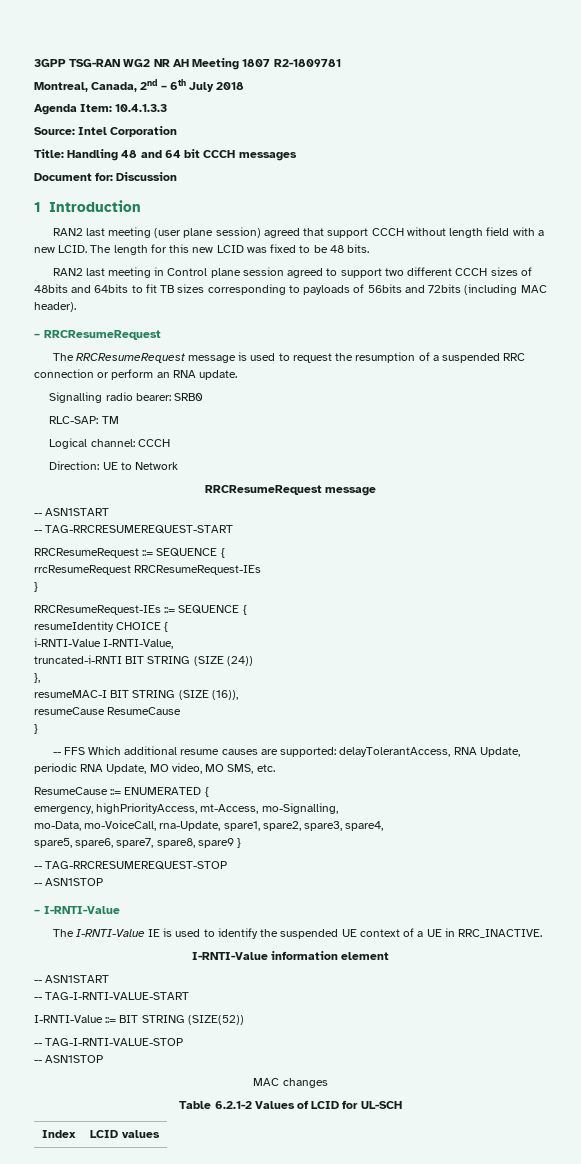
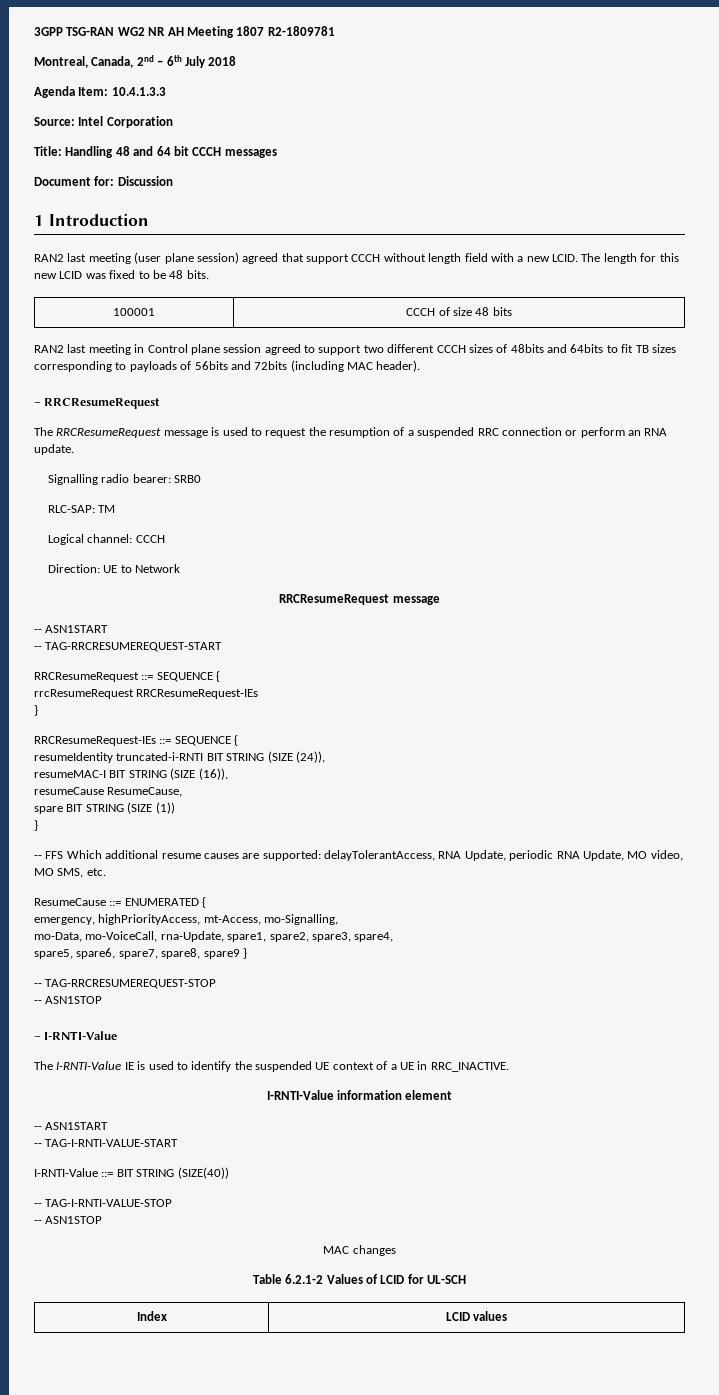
(370, 248) none -> [113,308,155,316] [406,307,512,316] // 100001 | CCCH of size 48 bits
[116,622,169,632] [34,638,174,649] CHOICE { // i-RNTI-Value I-RNTI-Value, // -> (113, 757) none
[226,656,253,666] [34,673,40,683] (24)) // }, -> [295,751,325,763] (24)),
[107,707,182,715] ResumeCause -> [107,787,183,797] [34,802,175,814] ResumeCause, // spare BIT STRING (SIZE (1))
[187,1015,244,1025] (SIZE(52)) -> [177,1167,229,1179] (SIZE(40))

